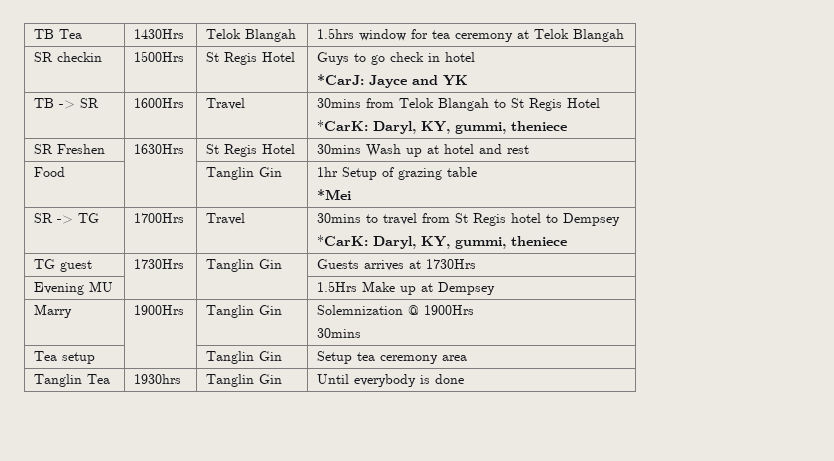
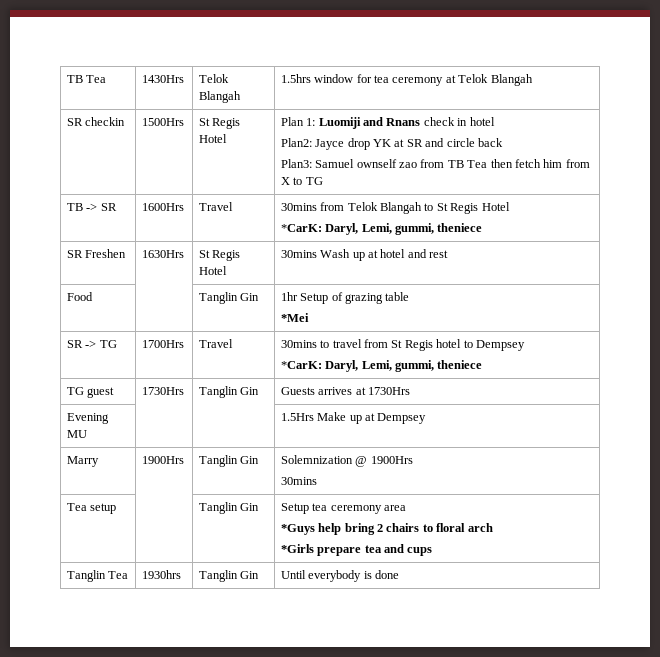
[317,52,476,65] [317,74,469,88] Guys to go check in hotel // *CarJ: Jayce and YK -> [280,117,495,129] [280,138,503,150] [280,159,590,168] [280,177,323,185] Plan 1: Luomiji and Rnans check in hotel // Plan2: Jayce drop YK at SR and circle back // Plan3: Samuel ownself zao from TB Tea then fetch him from X to TG
[421,121,451,134] KY, -> [361,223,392,234] Lemi,
[421,236,451,249] KY, -> [361,360,392,371] Lemi,
(468, 358) none -> [280,523,493,535] [280,544,433,556] // *Guys help bring 2 chairs to floral arch // *Girls prepare tea and cups

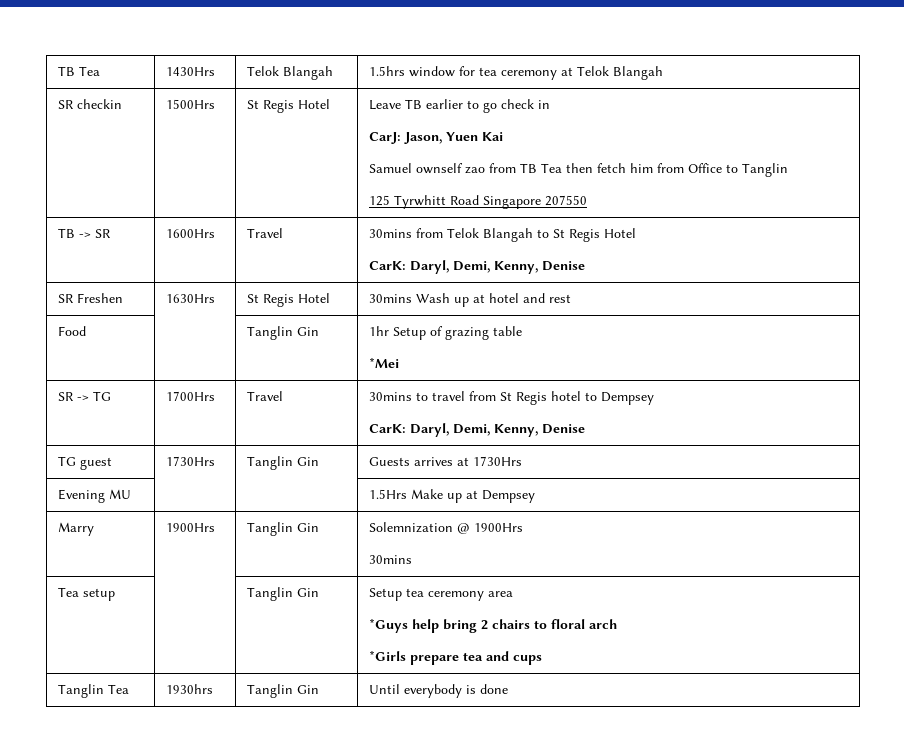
[280,117,495,129] [280,138,503,150] [280,159,312,168] Plan 1: Luomiji and Rnans check in hotel // Plan2: Jayce drop YK at SR and circle back // Plan3: -> [368,99,550,113] [368,132,503,144] Leave TB earlier to go check in // CarJ: Jason, Yuen Kai //
[280,177,323,185] X to TG -> [687,163,788,177] [368,195,587,209] Office to Tanglin // 125 Tyrwhitt Road Singapore 207550
[280,223,483,235] *CarK: Daryl, Lemi, gummi, theniece -> [368,260,585,274] CarK: Daryl, Demi, Kenny, Denise
[280,360,483,372] *CarK: Daryl, Lemi, gummi, theniece -> [368,423,585,437] CarK: Daryl, Demi, Kenny, Denise

